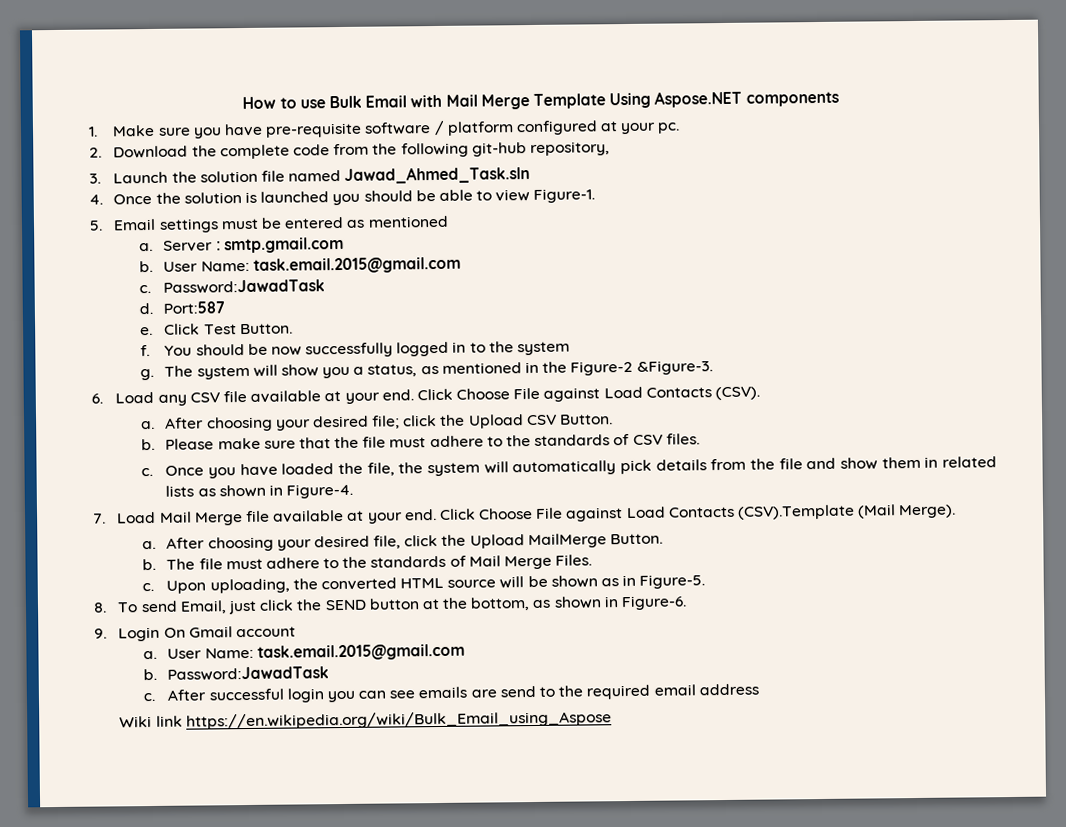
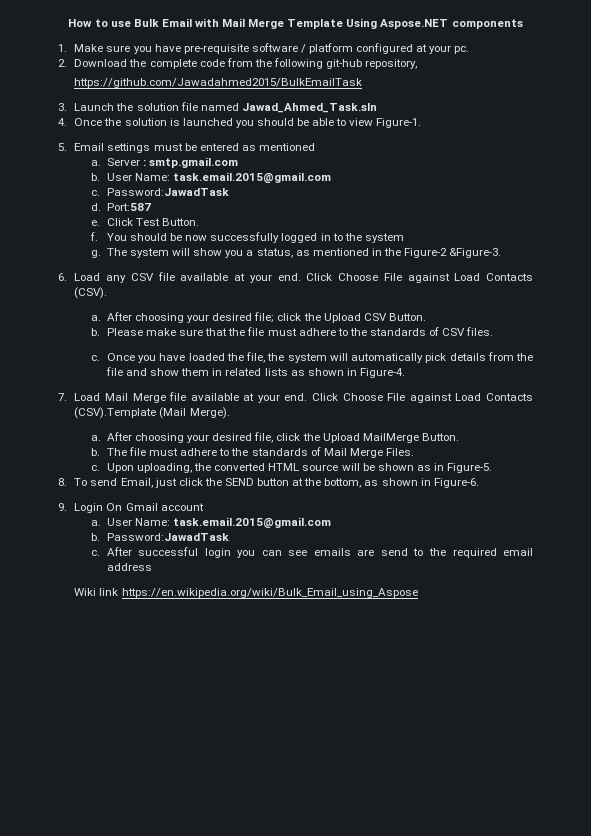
(610, 149) none -> [74,78,363,88] // https://github.com/Jawadahmed2015/BulkEmailTask

